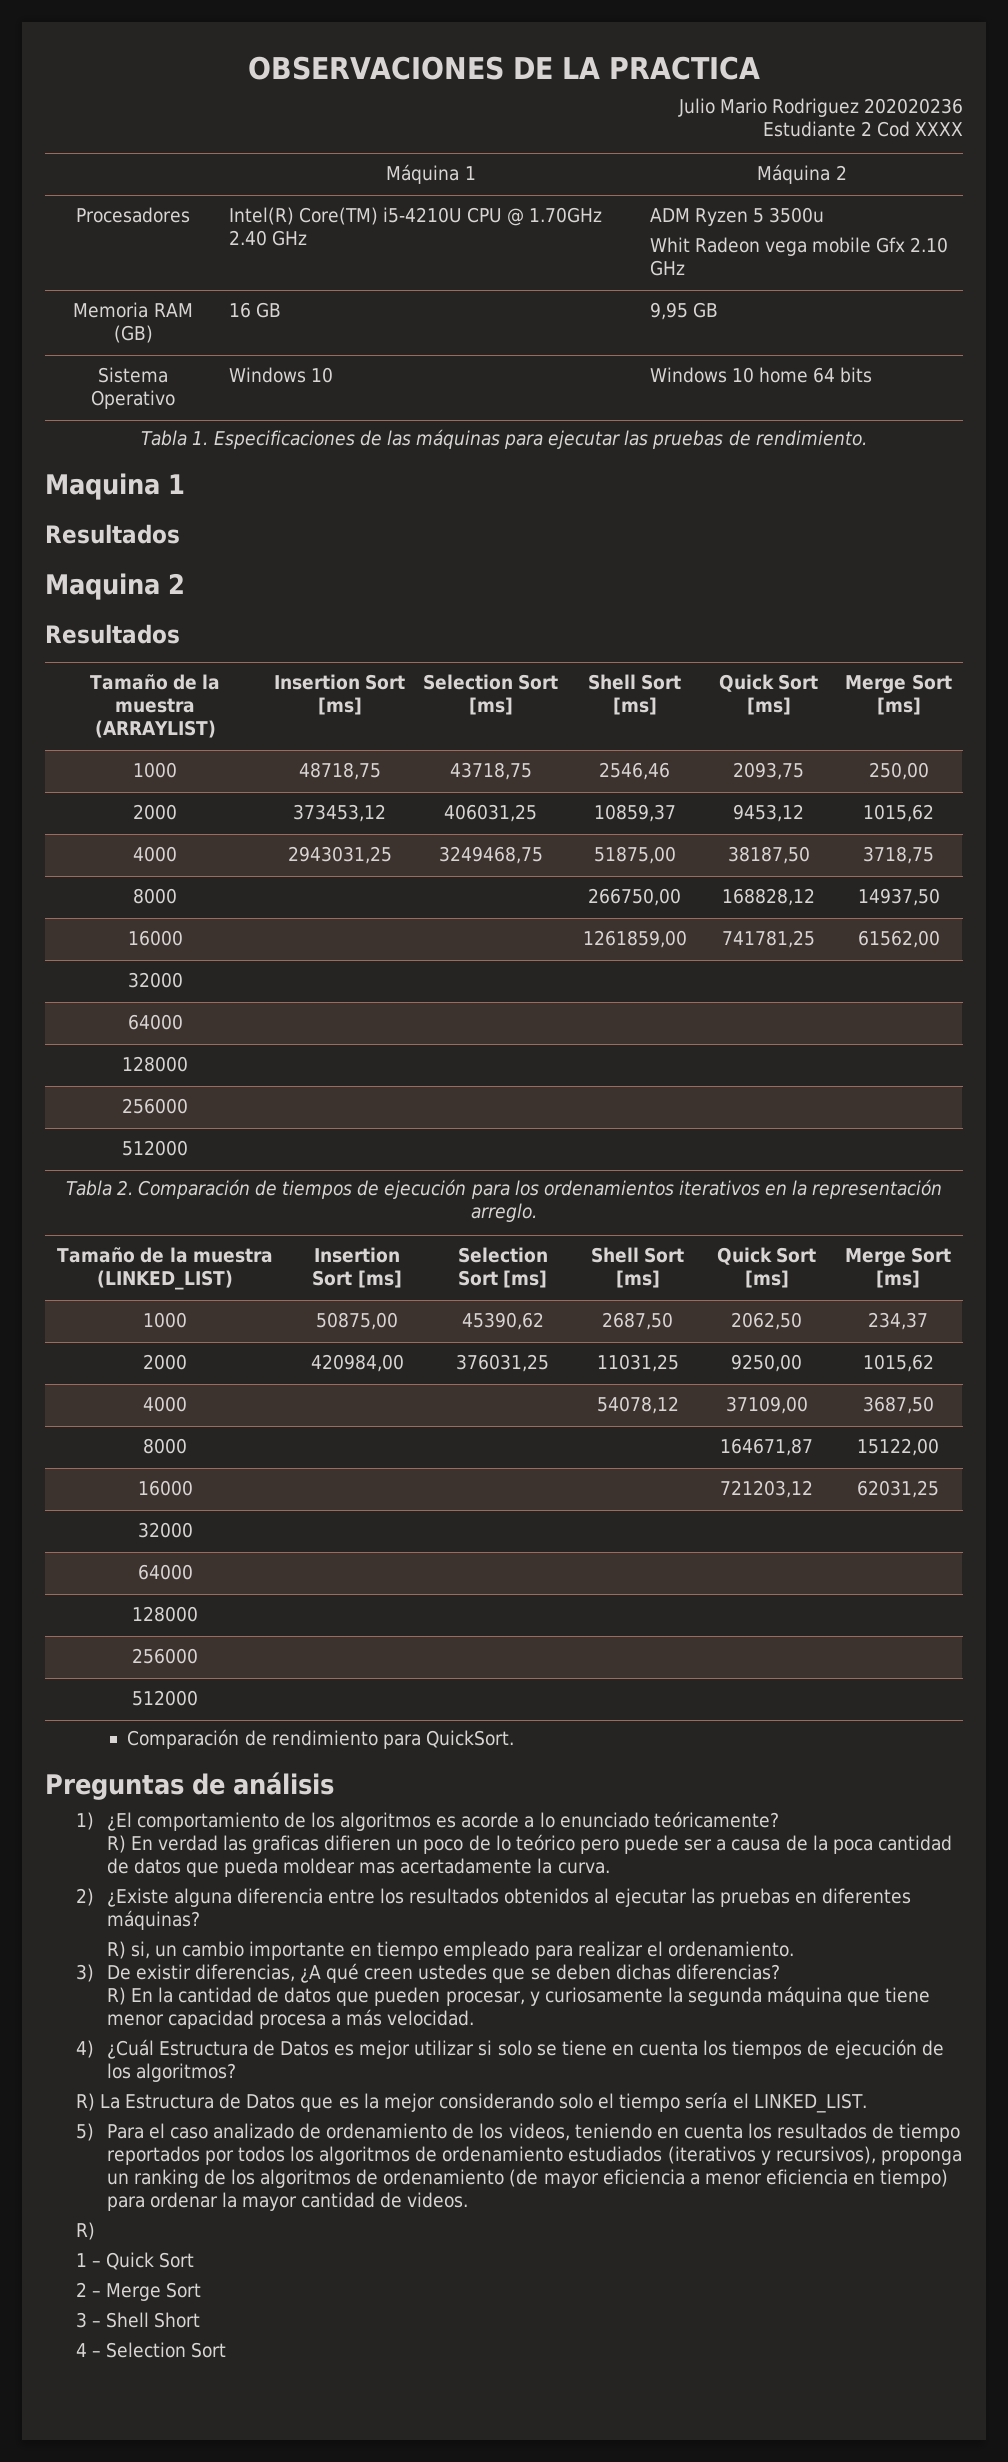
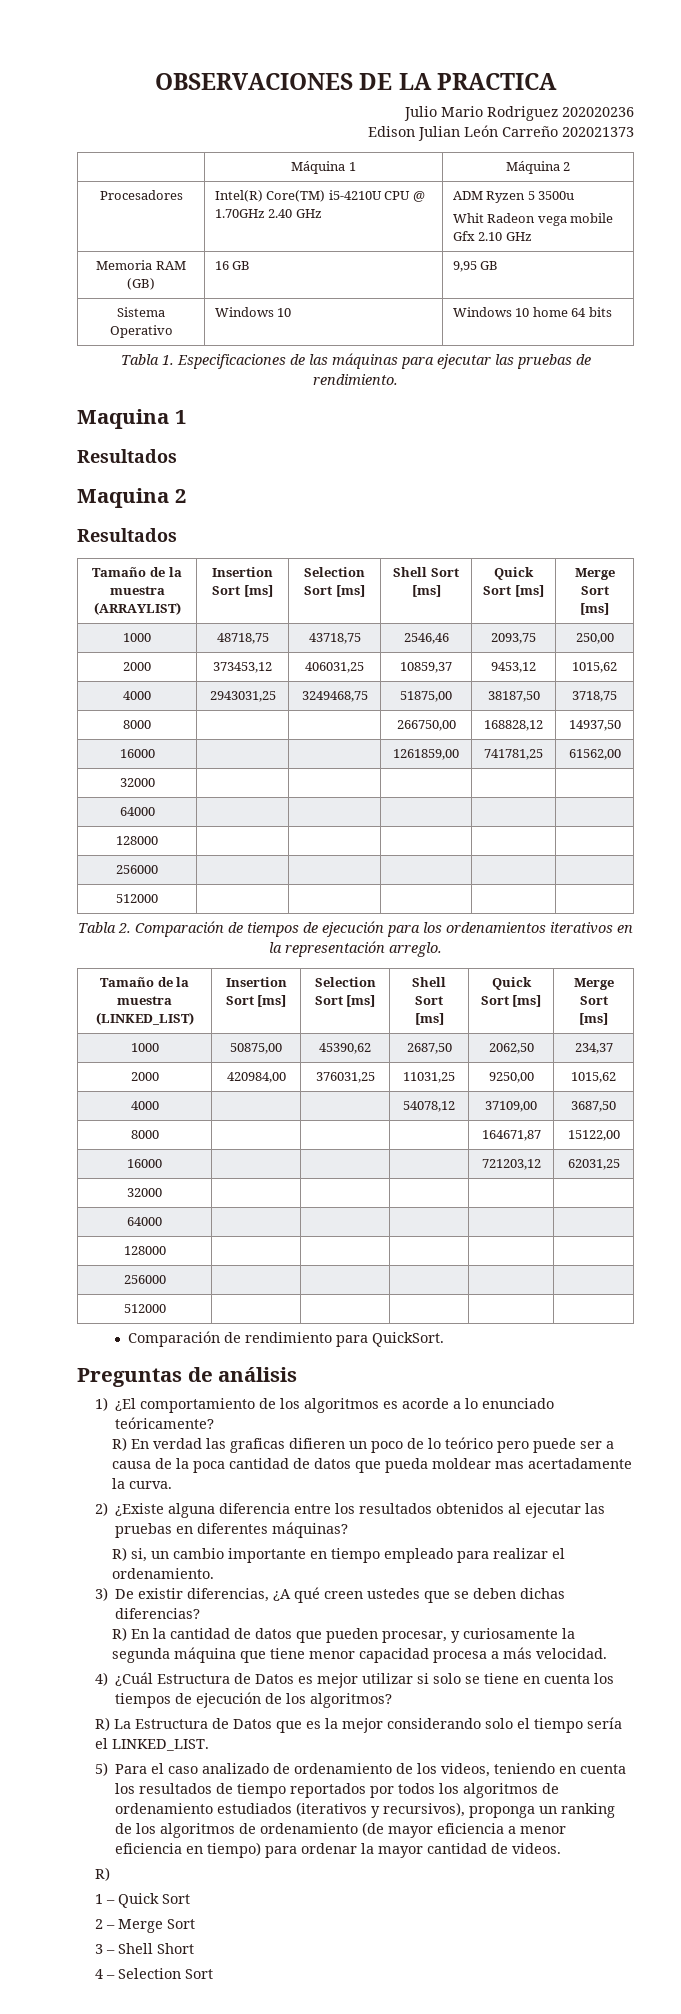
[762,121,963,137] Estudiante 2 Cod XXXX -> [368,125,634,141] Edison Julian León Carreño 202021373

